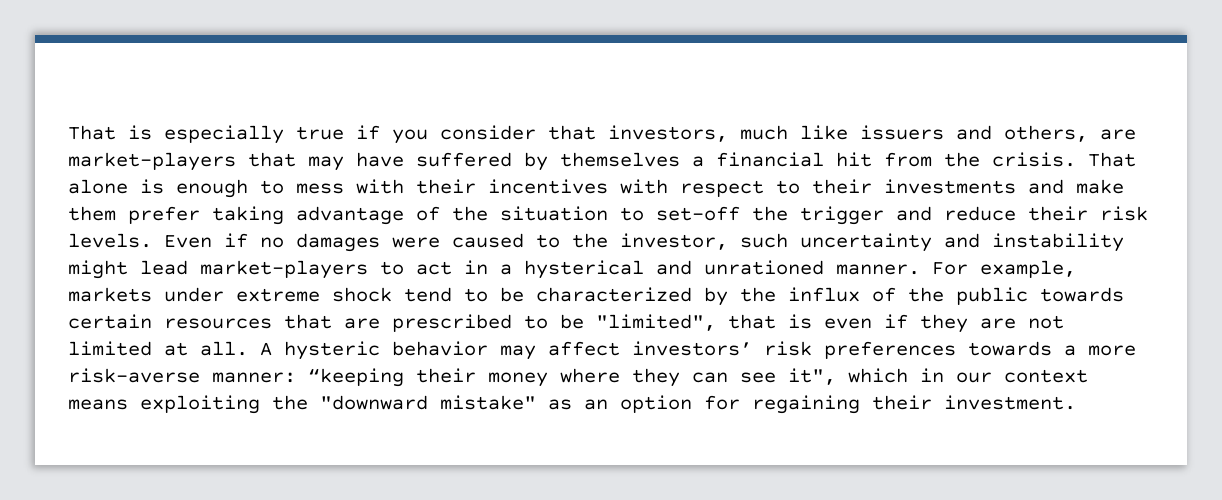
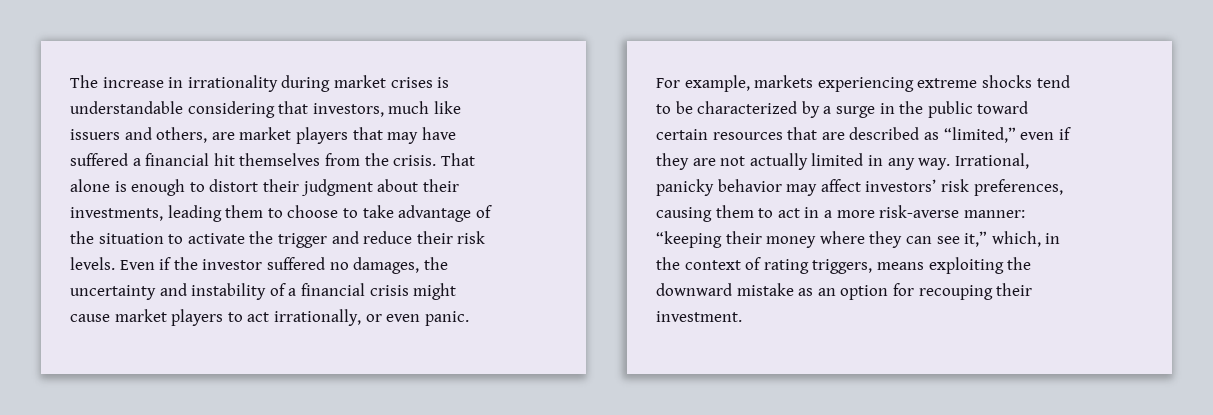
[68,125,536,144] That is especially true if you consider -> [70,75,450,92] [70,101,275,118] The increase in irrationality during market crises is understandable considering
[68,152,236,171] market-players -> [239,127,348,144] market players
[524,152,680,171] by themselves -> (128, 159) none
(872, 159) none -> [239,153,321,166] themselves
[296,179,1124,197] [68,206,284,225] mess with their incentives with respect to their investments and make them prefer taking -> [209,179,459,196] [70,205,394,222] distort their judgment about their investments, leading them to choose to take
[656,206,740,221] set-off -> [187,233,245,244] activate
[260,233,1124,252] [68,260,1076,279] [68,287,392,302] no damages were caused to the investor, such uncertainty and instability might lead market-players to act in a hysterical and unrationed manner. For example, markets under extreme shock -> [173,257,448,274] [70,283,457,300] [70,309,469,326] [656,75,1032,92] the investor suffered no damages, the uncertainty and instability of a financial crisis might cause market players to act irrationally, or even panic. For example, markets experiencing extreme shocks
[740,287,896,302] the influx of -> [823,103,895,118] a surge in
[1040,287,1124,302] towards -> [977,101,1029,114] toward
[392,314,812,332] prescribed to be "limited", that is -> [849,127,1016,143] described as “limited,”
[68,341,380,360] limited at all. A hysteric -> [749,153,1029,170] [656,179,714,196] actually limited in any way. Irrational, panicky
[824,341,1052,359] preferences towards -> [973,179,1063,196] [656,205,820,222] preferences, causing them to act in
[788,368,1088,385] it", which in our context -> [964,231,1061,247] [656,257,873,274] it,” which, in the context of rating triggers,
[320,395,536,410] "downward mistake" -> [656,283,794,296] downward mistake
[752,395,860,414] regaining -> [918,285,993,300] recouping

